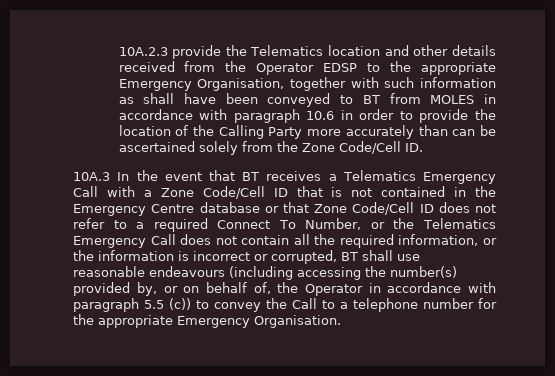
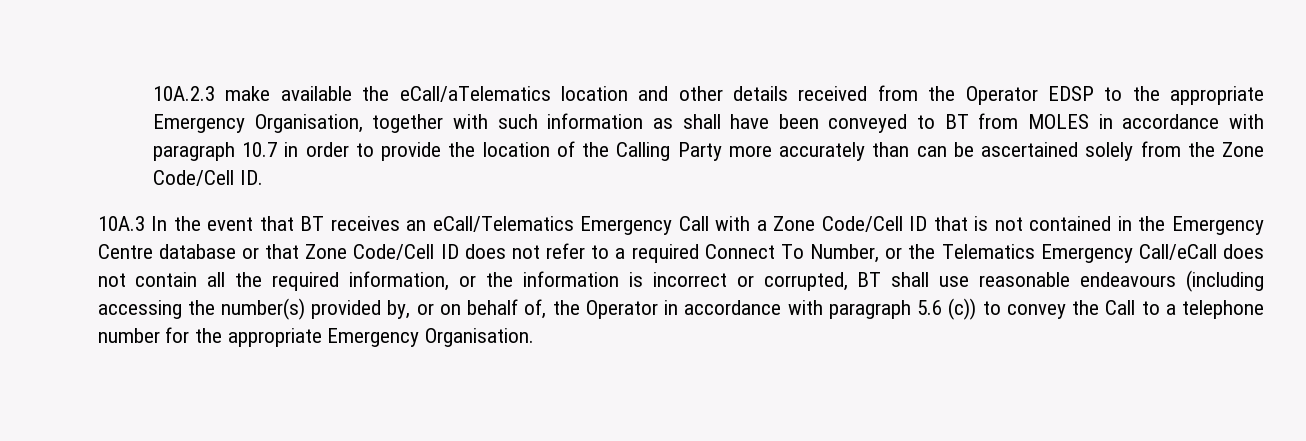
[172,45,324,59] provide the Telematics -> [225,86,551,102] make available the eCall/aTelematics
[306,111,335,120] 10.6 -> [242,142,278,157] 10.7
[328,170,416,181] a Telematics -> [406,216,574,232] an eCall/Telematics
[150,234,176,245] Call -> [1138,244,1217,260] Call/eCall
[144,300,165,309] 5.5 -> [917,300,943,315] 5.6

